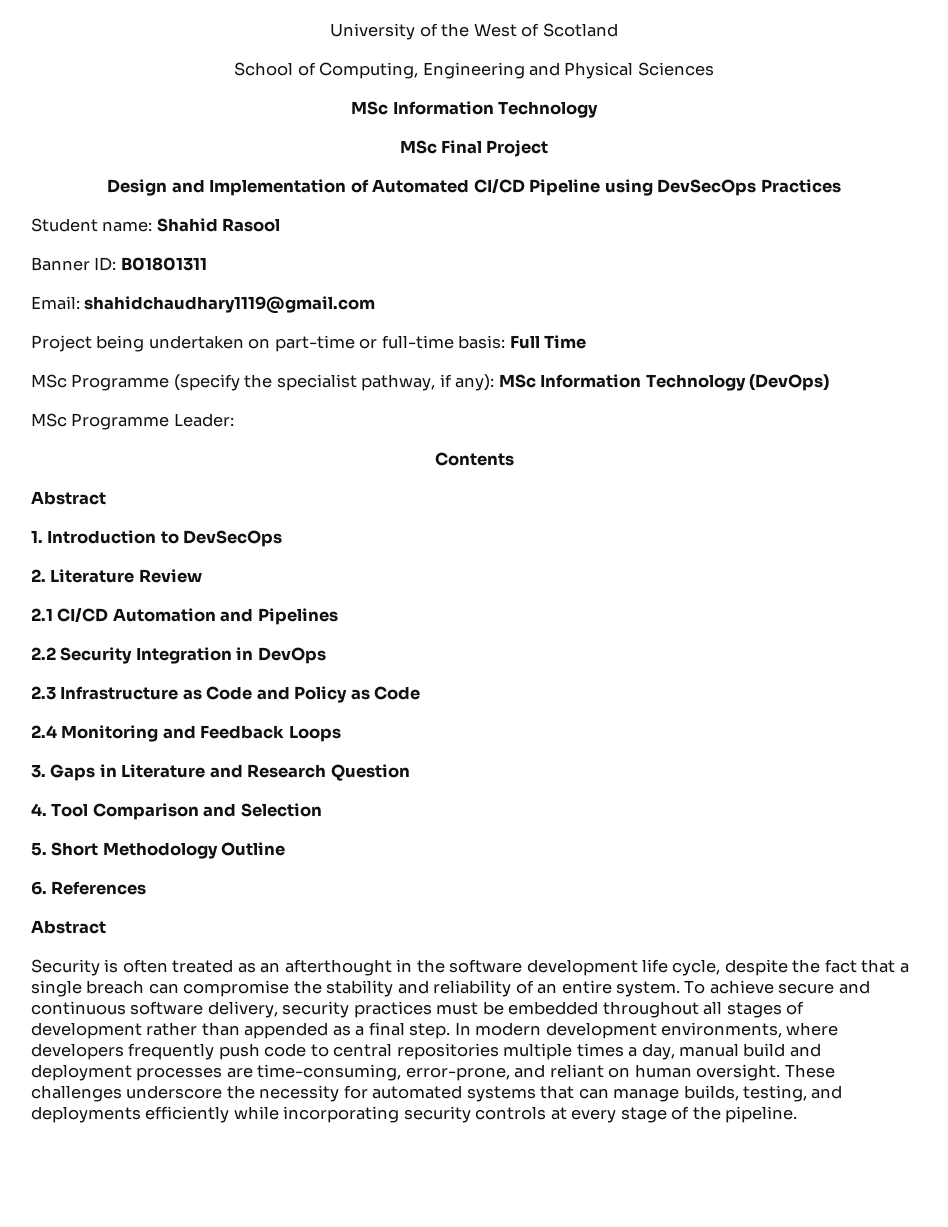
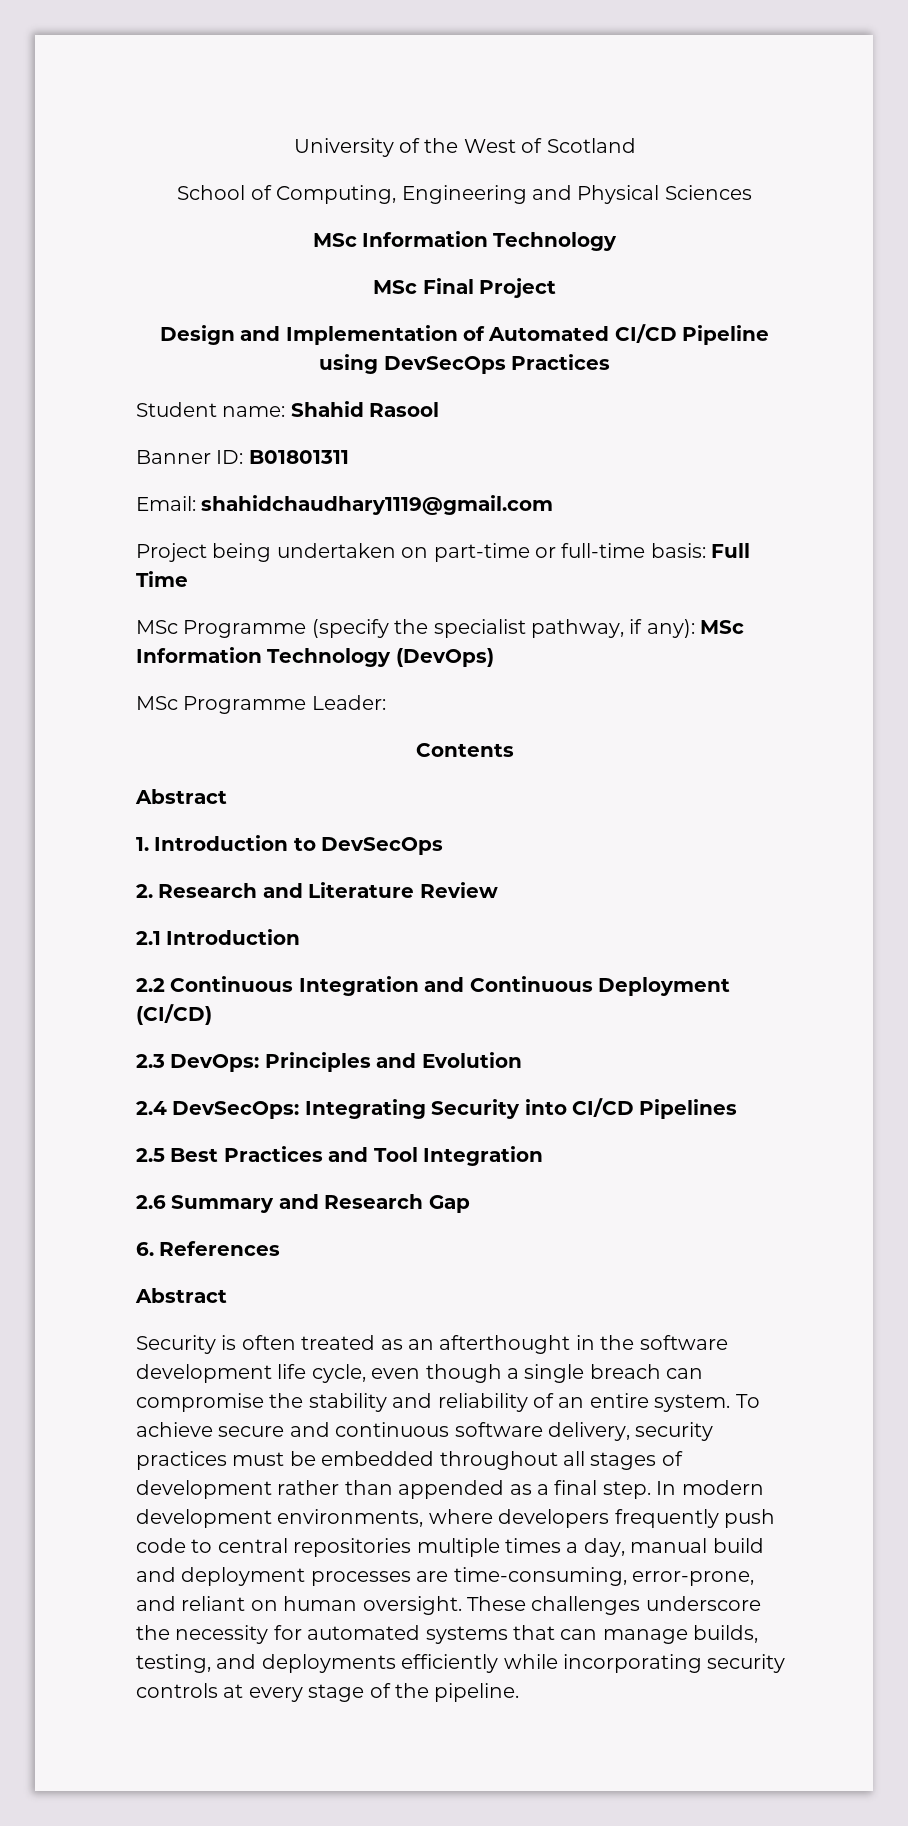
(46, 575) none -> [158,883,303,898] Research and
[57,608,338,625] [31,647,326,664] [31,686,421,703] [31,725,341,742] [31,764,410,781] [31,803,322,820] [31,842,286,859] CI/CD Automation and Pipelines // 2.2 Security Integration in DevOps // 2.3 Infrastructure as Code and Policy as Code // 2.4 Monitoring and Feedback Loops // 3. Gaps in Literature and Research Question // 4. Tool Comparison and Selection // 5. Short Methodology Outline -> [166,929,301,945] [136,976,730,996] [136,1004,212,1025] [136,1052,522,1072] [136,1098,738,1119] [136,1146,543,1166] [136,1194,470,1213] Introduction // 2.2 Continuous Integration and Continuous Deployment (CI/CD) // 2.3 DevOps: Principles and Evolution // 2.4 DevSecOps: Integrating Security into CI/CD Pipelines // 2.5 Best Practices and Tool Integration // 2.6 Summary and Research Gap
[724,959,896,976] despite the fact that -> [371,1364,502,1383] even though

